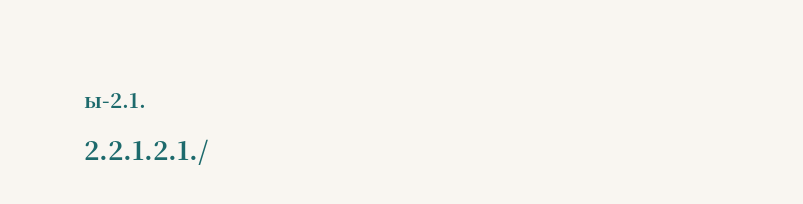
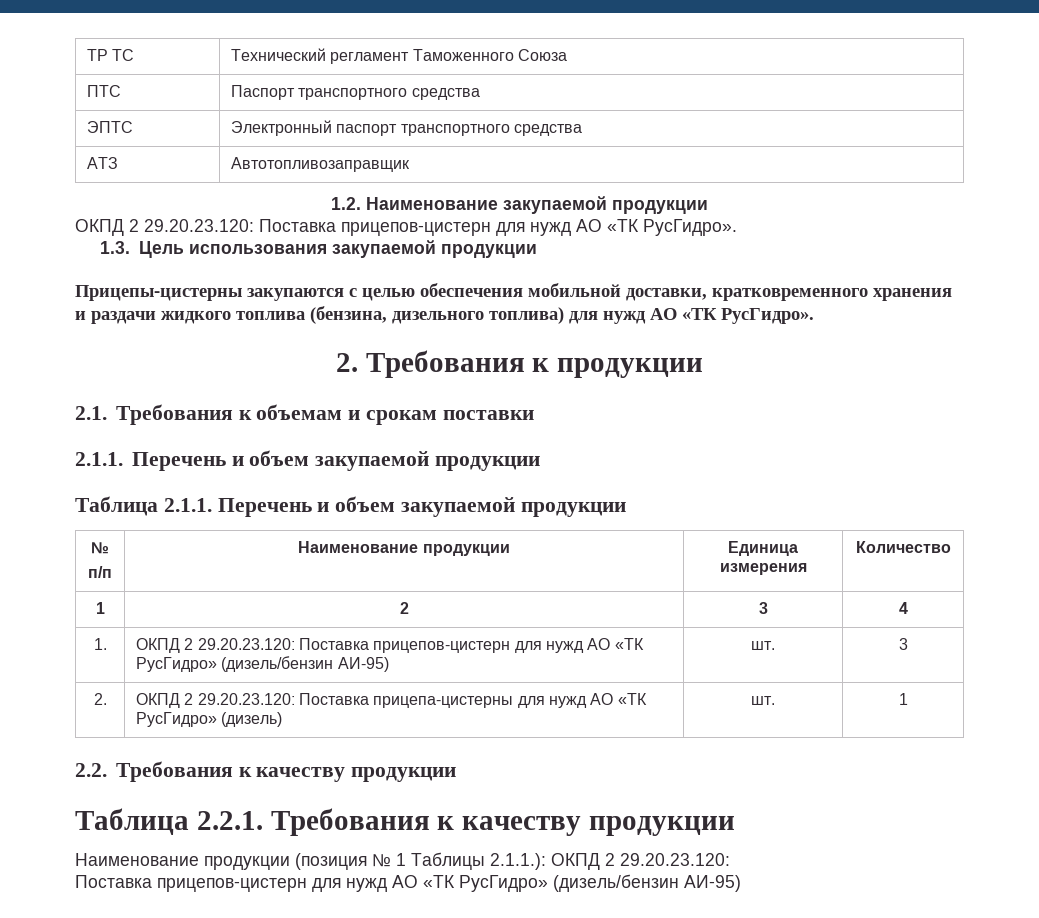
[84,93,146,108] [84,139,208,165] ы-2.1. // 2.2.1.2.1./ -> [87,49,135,61] [231,48,568,64] [87,85,122,97] [231,85,480,100] [87,121,134,133] [231,120,583,136] [87,157,119,169] [231,157,411,172] [331,196,708,214] [75,219,737,236] [99,240,537,258] [75,283,952,301] [75,306,814,324] [335,350,704,378] [75,404,534,425] [75,450,540,471] [75,496,626,517] [91,542,109,554] [88,566,112,578] [298,541,510,556] [728,541,798,556] [719,563,807,575] [855,541,951,553] [95,602,105,614] [399,602,409,614] [758,602,768,614] [898,602,908,614] [93,638,107,650] [136,638,644,653] [136,656,389,672] [751,641,775,650] [898,638,908,650] [93,693,107,705] [136,693,647,708] [136,712,283,727] [751,696,775,705] [898,693,908,705] [75,761,457,782] [75,808,736,836] [75,852,730,870] [75,874,741,892] ТР ТС | Технический регламент Таможенного Союза // ПТС | Паспорт транспортного средства // ЭПТС | Электронный паспорт транспортного средства // АТЗ | Автотопливозаправщик // 1.2. Наименование закупаемой продукции // ОКПД 2 29.20.23.120: Поставка прицепов-цистерн для нужд АО «ТК РусГидро». // 1.3. Цель использования закупаемой продукции // Прицепы-цистерны закупаются с целью обеспечения мобильной доставки, кратковременного хранения и раздачи жидкого топлива (бензина, дизельного топлива) для нужд АО «ТК РусГидро». // 2. Требования к продукции // 2.1. Требования к объемам и срокам поставки // 2.1.1. Перечень и объем закупаемой продукции // Таблица 2.1.1. Перечень и объем закупаемой продукции // № // п/п | Наименование продукции | Единица измерения | Количество // 1 | 2 | 3 | 4 // 1. | ОКПД 2 29.20.23.120: Поставка прицепов-цистерн для нужд АО «ТК РусГидро» (дизель/бензин АИ-95) | шт. | 3 // 2. | ОКПД 2 29.20.23.120: Поставка прицепа-цистерны для нужд АО «ТК РусГидро» (дизель) | шт. | 1 // 2.2. Требования к качеству продукции // Таблица 2.2.1. Требования к качеству продукции // Наименование продукции (позиция № 1 Таблицы 2.1.1.): ОКПД 2 29.20.23.120: // Поставка прицепов-цистерн для нужд АО «ТК РусГидро» (дизель/бензин АИ-95)

